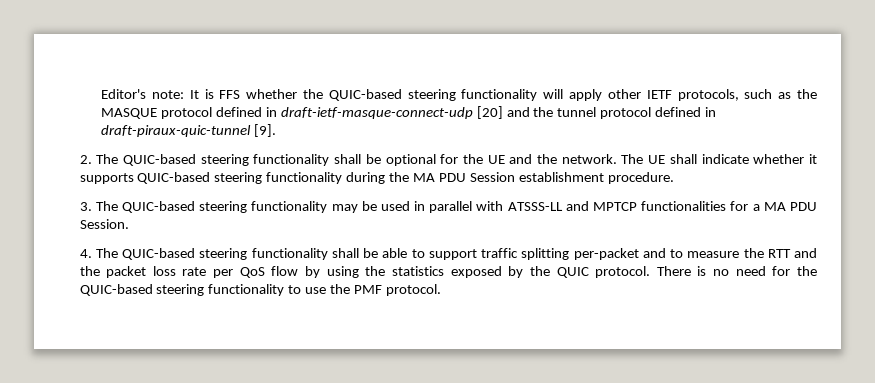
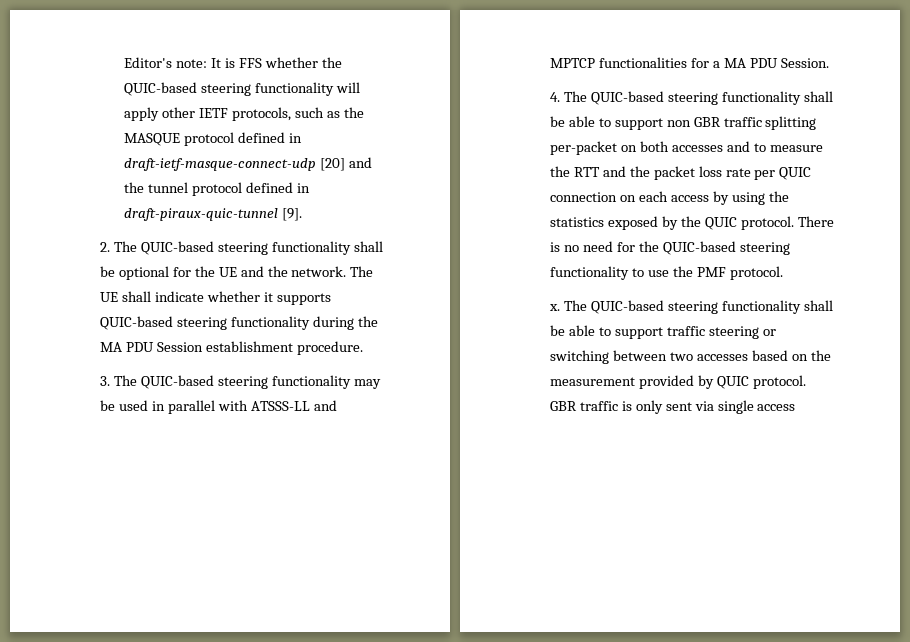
(477, 254) none -> [666,117,721,127] non GBR
(639, 254) none -> [620,141,723,152] on both accesses
[239,266,299,278] QoS flow -> [779,167,812,180] [550,191,709,202] QUIC connection on each access
(441, 290) none -> [549,300,833,314] [550,325,776,339] [550,350,831,364] [550,375,806,389] [550,400,796,414] // x. The QUIC-based steering functionality shall be able to support traffic steering or switching between two accesses based on the measurement provided by QUIC protocol. GBR traffic is only sent via single access

